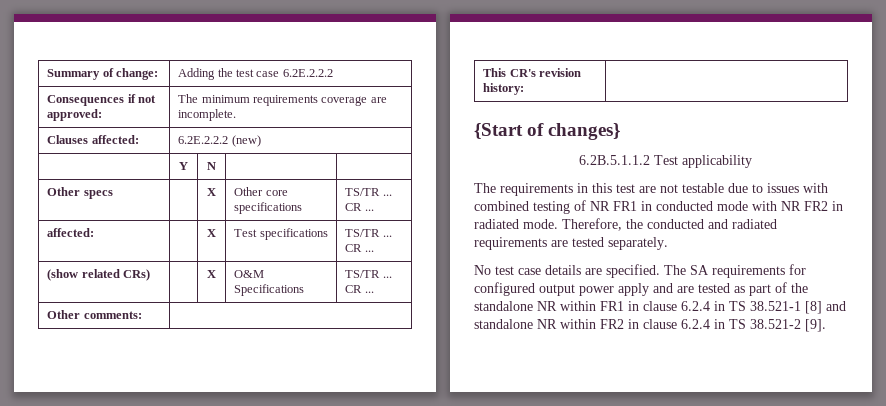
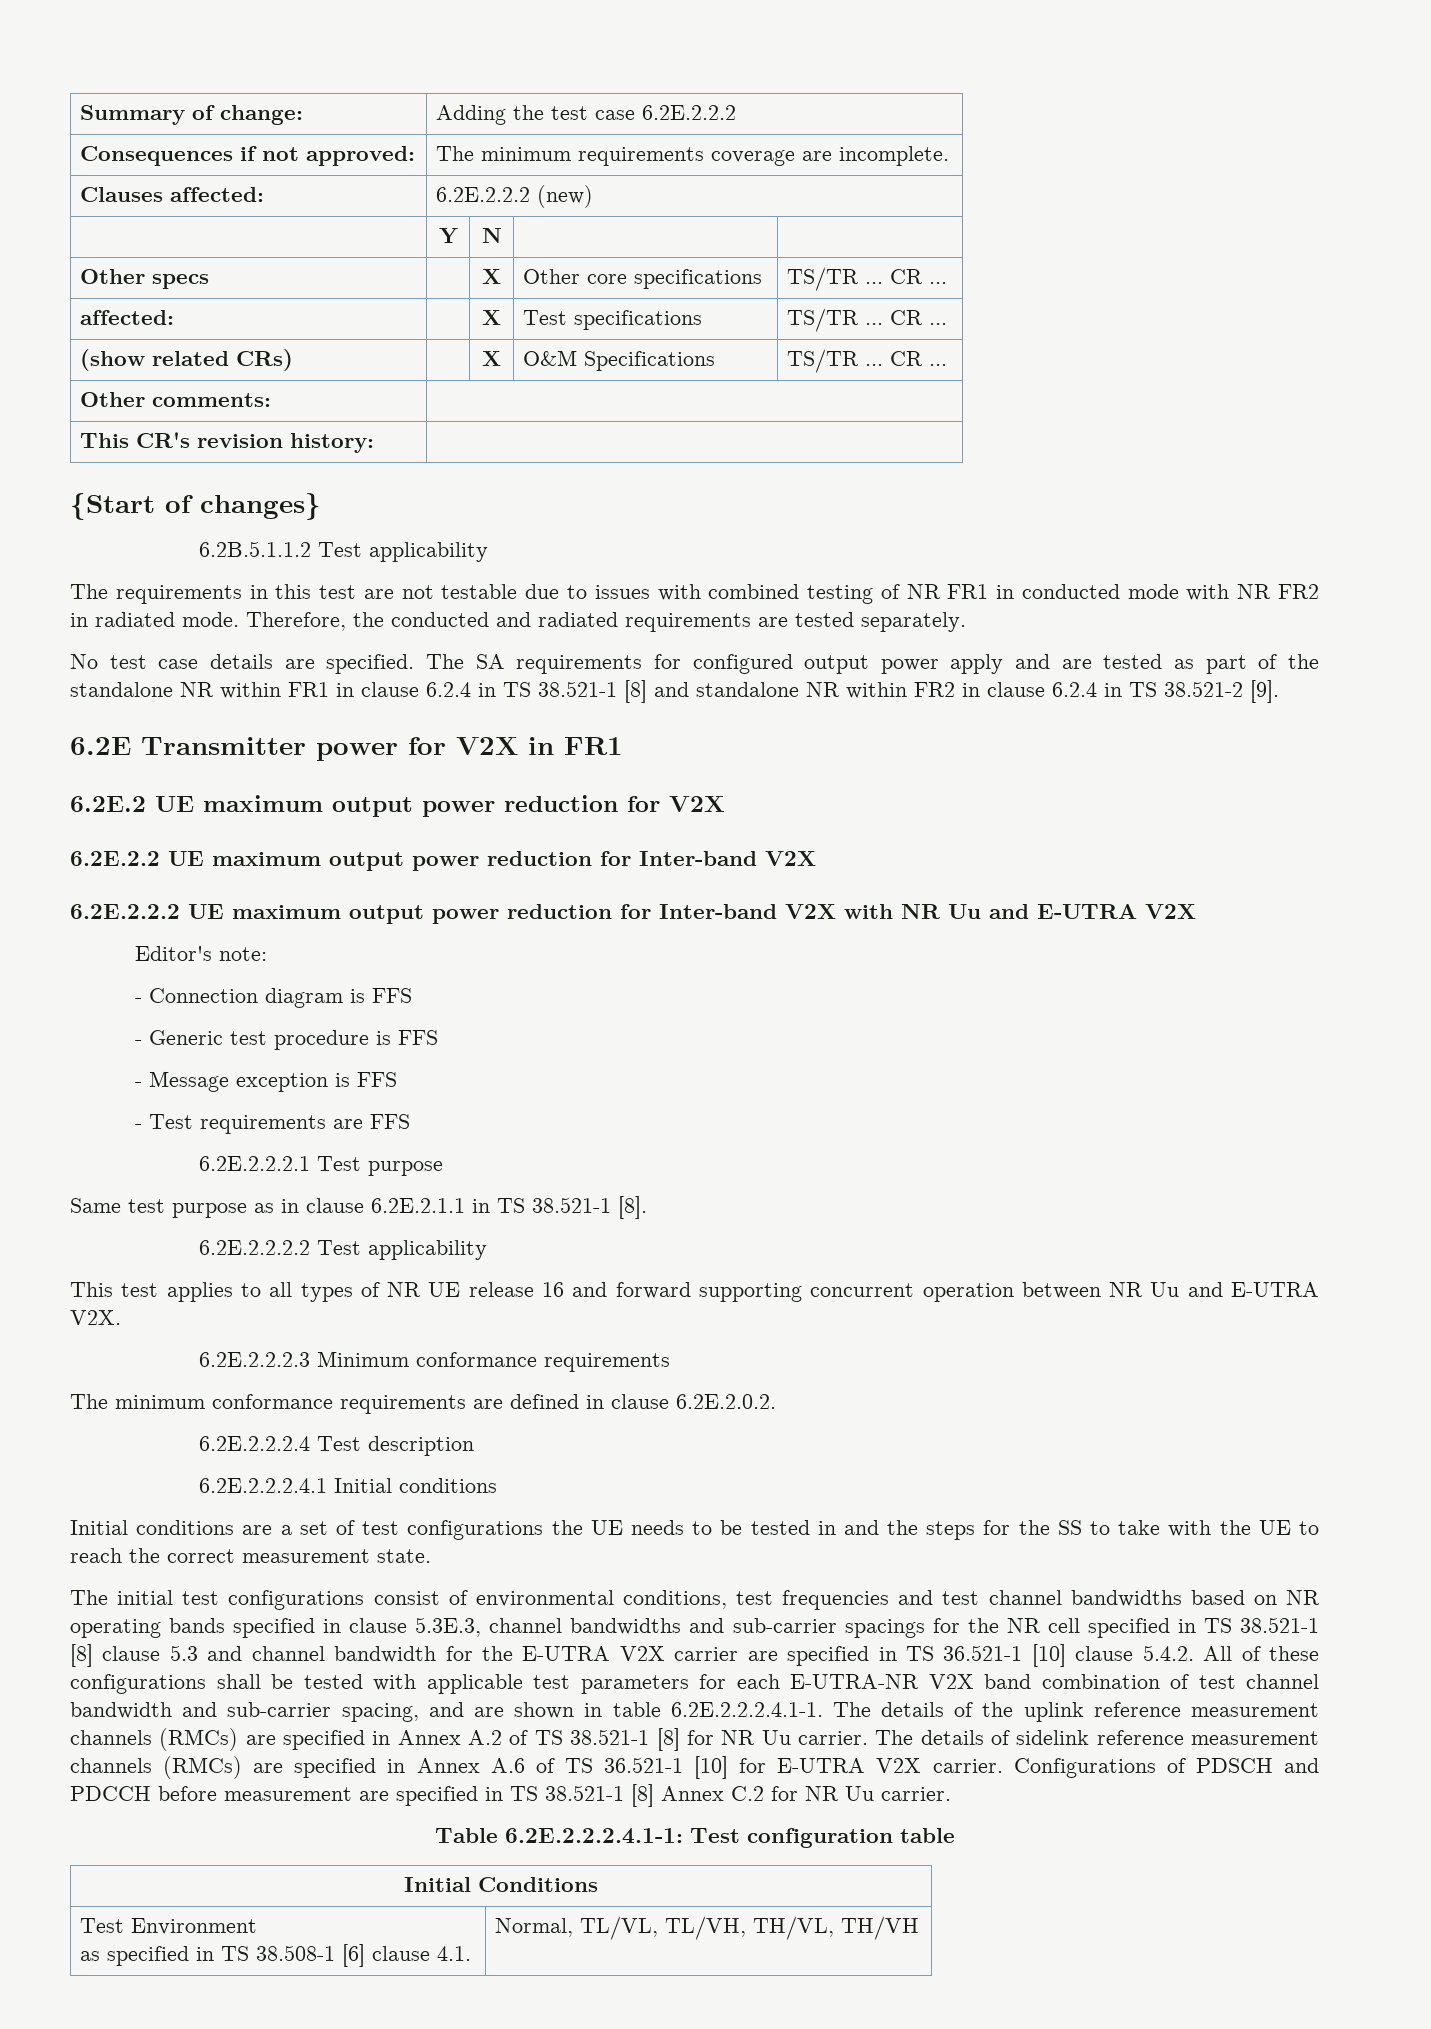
(826, 325) none -> [70,737,623,761] [70,795,725,817] [70,851,816,871] [70,904,1196,924] [134,946,267,961] [134,988,412,1008] [134,1030,438,1050] [134,1071,397,1092] [134,1114,410,1134] [199,1156,444,1176] [70,1196,647,1219] [199,1240,488,1260] [70,1282,1319,1302] [70,1310,121,1325] [199,1351,671,1372] [70,1394,776,1414] [199,1436,475,1456] [199,1478,498,1493] [70,1520,1319,1540] [70,1548,431,1563] [70,1590,1320,1610] [70,1617,1319,1638] [70,1644,1319,1667] [70,1674,1319,1694] [70,1702,1319,1722] [70,1728,1320,1751] [70,1756,1319,1779] [70,1784,951,1807] [434,1828,955,1848] [404,1877,598,1892] [79,1918,257,1935] [79,1944,471,1967] [494,1916,919,1940] // 6.2E Transmitter power for V2X in FR1 // 6.2E.2 UE maximum output power reduction for V2X // 6.2E.2.2 UE maximum output power reduction for Inter-band V2X // 6.2E.2.2.2 UE maximum output power reduction for Inter-band V2X with NR Uu and E-UTRA V2X // Editor's note: // - Connection diagram is FFS // - Generic test procedure is FFS // - Message exception is FFS // - Test requirements are FFS // 6.2E.2.2.2.1 Test purpose // Same test purpose as in clause 6.2E.2.1.1 in TS 38.521-1 [8]. // 6.2E.2.2.2.2 Test applicability // This test applies to all types of NR UE release 16 and forward supporting concurrent operation between NR Uu and E-UTRA V2X. // 6.2E.2.2.2.3 Minimum conformance requirements // The minimum conformance requirements are defined in clause 6.2E.2.0.2. // 6.2E.2.2.2.4 Test description // 6.2E.2.2.2.4.1 Initial conditions // Initial conditions are a set of test configurations the UE needs to be tested in and the steps for the SS to take with the UE to reach the correct measurement state. // The initial test configurations consist of environmental conditions, test frequencies and test channel bandwidths based on NR operating bands specified in clause 5.3E.3, channel bandwidths and sub-carrier spacings for the NR cell specified in TS 38.521-1 [8] clause 5.3 and channel bandwidth for the E-UTRA V2X carrier are specified in TS 36.521-1 [10] clause 5.4.2. All of these configurations shall be tested with applicable test parameters for each E-UTRA-NR V2X band combination of test channel bandwidth and sub-carrier spacing, and are shown in table 6.2E.2.2.2.4.1-1. The details of the uplink reference measurement channels (RMCs) are specified in Annex A.2 of TS 38.521-1 [8] for NR Uu carrier. The details of sidelink reference measurement channels (RMCs) are specified in Annex A.6 of TS 36.521-1 [10] for E-UTRA V2X carrier. Configurations of PDSCH and PDCCH before measurement are specified in TS 38.521-1 [8] Annex C.2 for NR Uu carrier. // Table 6.2E.2.2.2.4.1-1: Test configuration table // Initial Conditions // Test Environment // as specified in TS 38.508-1 [6] clause 4.1. | Normal, TL/VL, TL/VH, TH/VL, TH/VH

